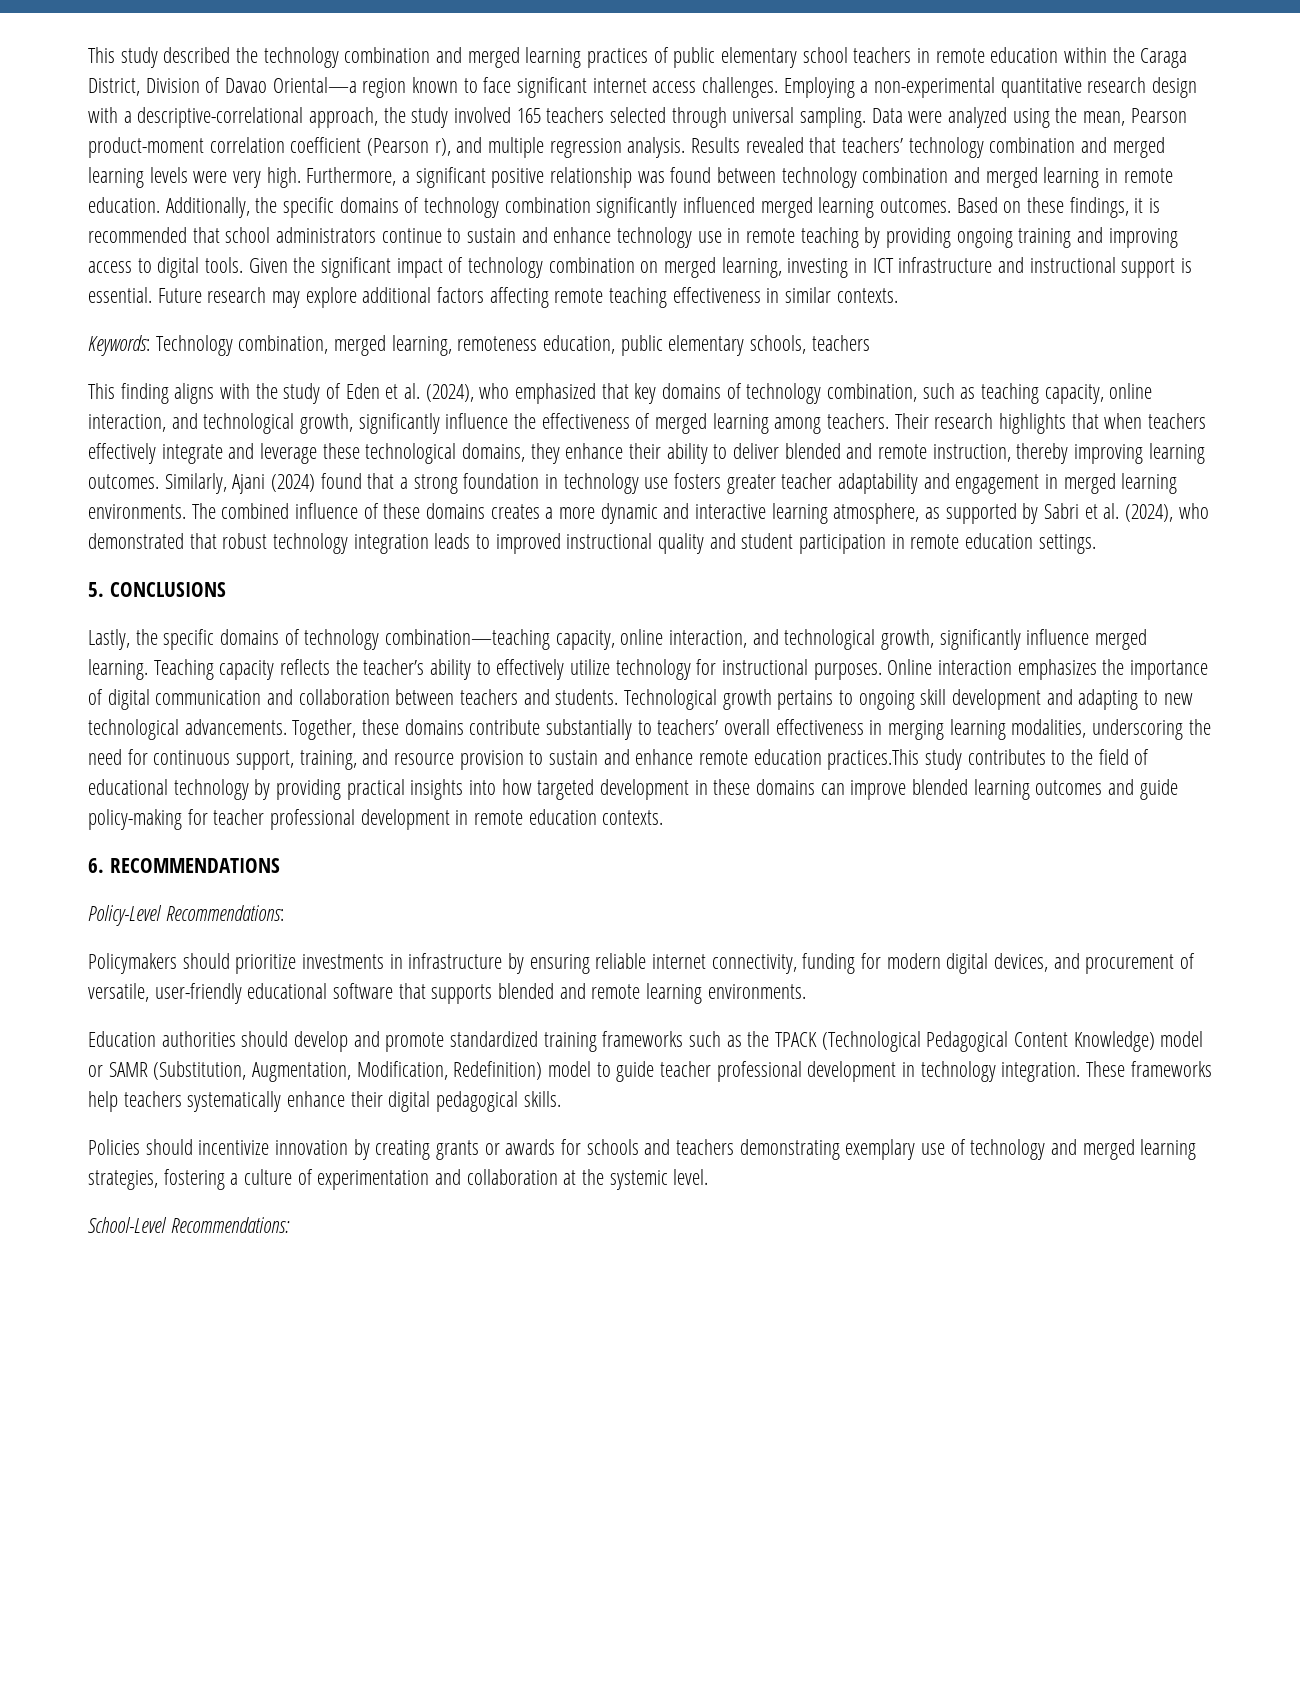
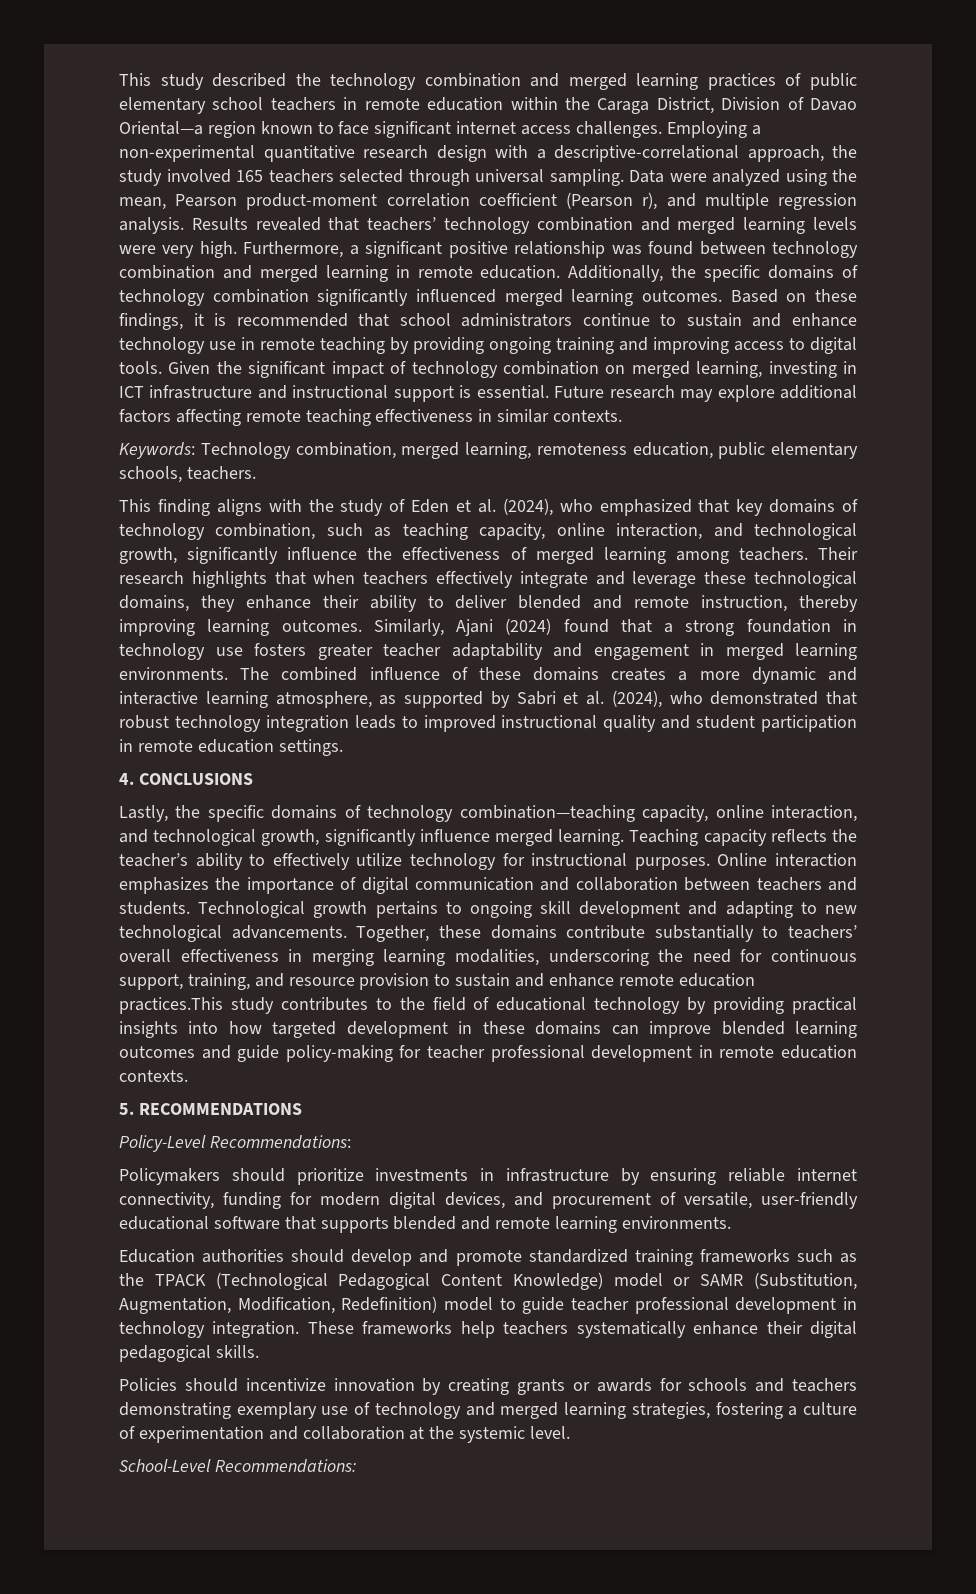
[811,335,870,351] teachers -> [186,466,256,480] teachers.
[88,582,104,597] 5. -> [119,773,134,785] 4.
[88,858,104,873] 6. -> [119,1103,134,1115] 5.

